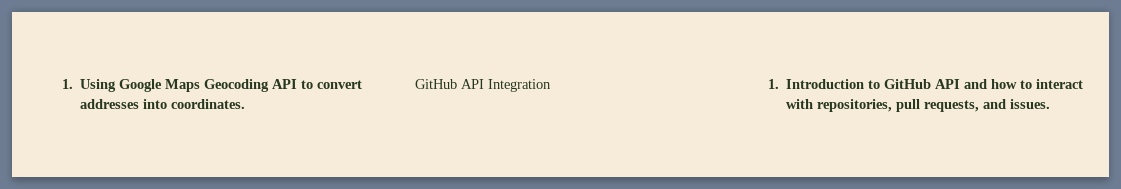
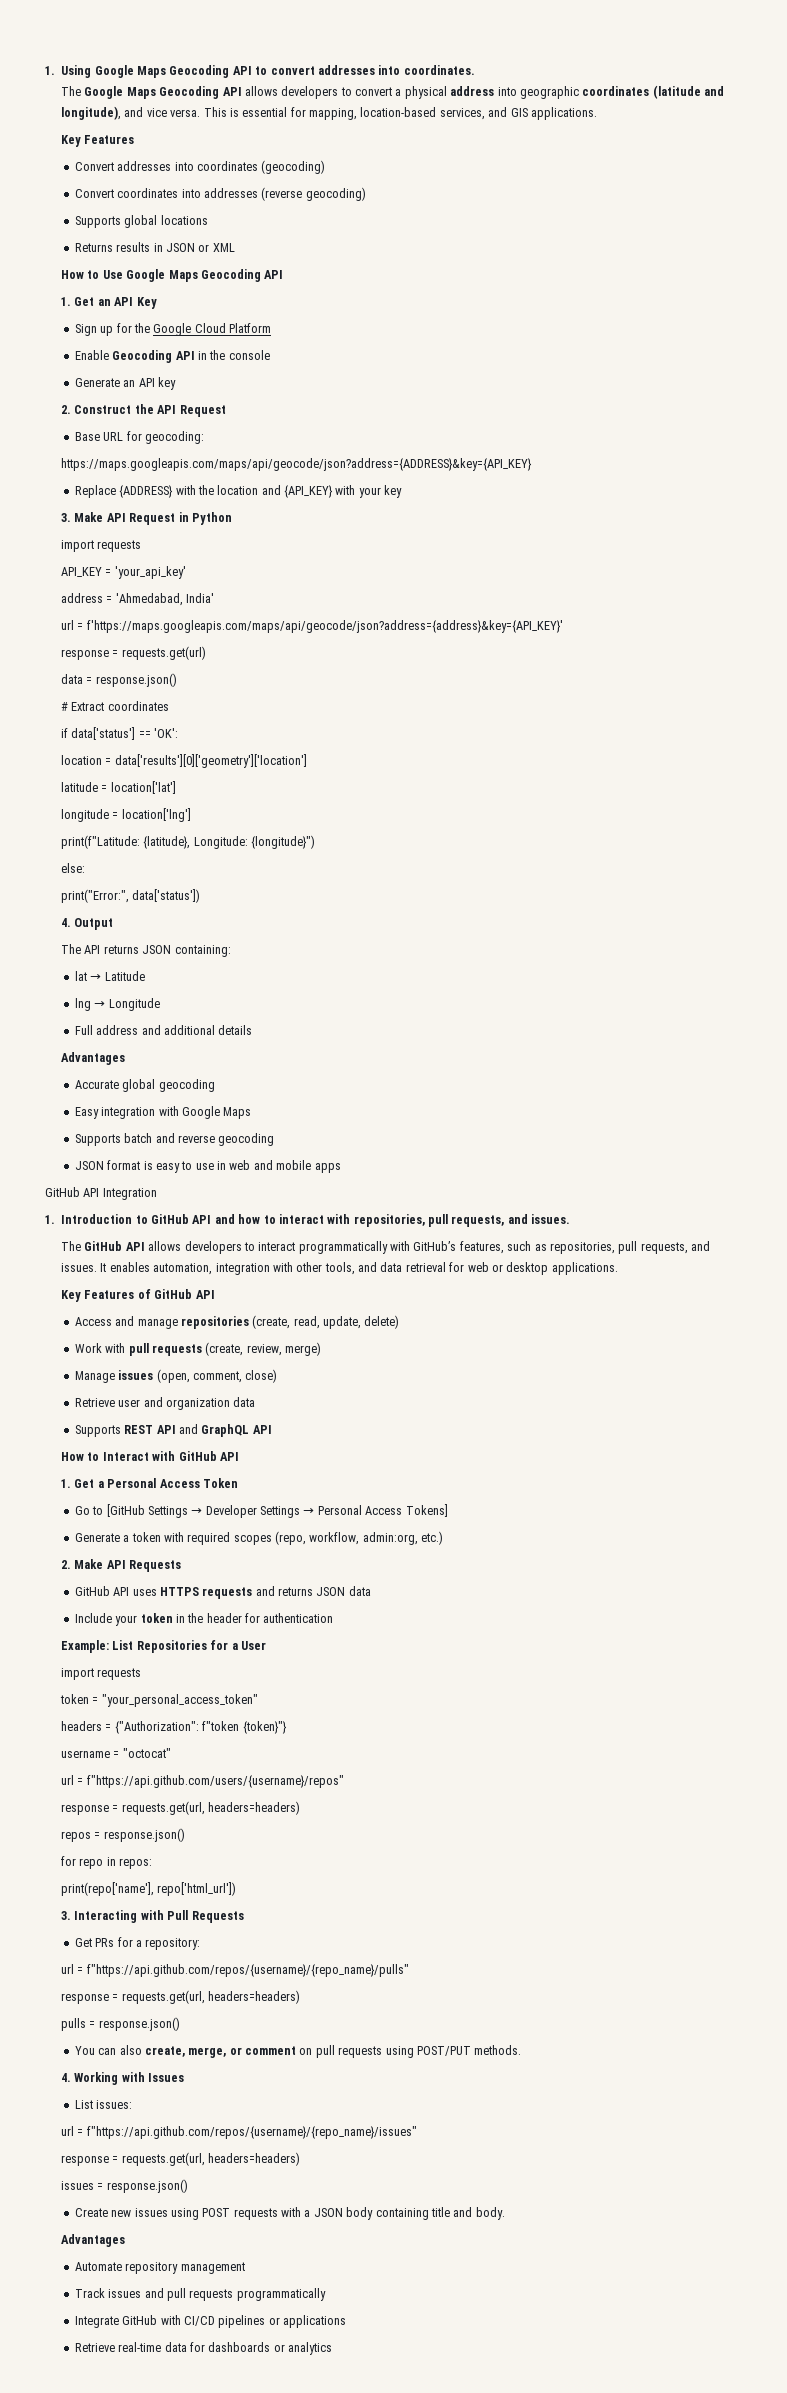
(246, 104) none -> [61,85,725,99] [61,106,597,120] [61,135,135,147] [74,160,326,174] [74,187,366,201] [74,215,208,228] [74,242,235,252] [61,269,284,282] [61,297,157,309] [74,323,272,336] [74,350,270,363] [74,377,176,390] [61,404,226,417] [74,431,204,444] [61,458,533,471] [74,485,403,498] [61,512,232,525] [61,540,142,552] [61,566,186,579] [61,593,215,606] [61,620,563,633] [61,646,206,660] [61,673,177,687] [61,701,169,711] [61,727,179,740] [61,754,307,768] [61,781,176,794] [61,808,191,822] [61,835,316,849] [61,863,86,873] [61,889,201,903] [61,918,114,930] [61,944,231,957] [74,971,145,981] [74,998,160,1011] [74,1025,253,1035] [61,1052,126,1065] [74,1079,215,1092] [74,1106,252,1119] [74,1133,275,1146] [74,1160,341,1173] // The Google Maps Geocoding API allows developers to convert a physical address into geographic coordinates (latitude and longitude), and vice versa. This is essential for mapping, location-based services, and GIS applications. // Key Features // Convert addresses into coordinates (geocoding) // Convert coordinates into addresses (reverse geocoding) // Supports global locations // Returns results in JSON or XML // How to Use Google Maps Geocoding API // 1. Get an API Key // Sign up for the Google Cloud Platform // Enable Geocoding API in the console // Generate an API key // 2. Construct the API Request // Base URL for geocoding: // https://maps.googleapis.com/maps/api/geocode/json?address={ADDRESS}&key={API_KEY} // Replace {ADDRESS} with the location and {API_KEY} with your key // 3. Make API Request in Python // import requests // API_KEY = 'your_api_key' // address = 'Ahmedabad, India' // url = f'https://maps.googleapis.com/maps/api/geocode/json?address={address}&key={API_KEY}' // response = requests.get(url) // data = response.json() // # Extract coordinates // if data['status'] == 'OK': // location = data['results'][0]['geometry']['location'] // latitude = location['lat'] // longitude = location['lng'] // print(f"Latitude: {latitude}, Longitude: {longitude}") // else: // print("Error:", data['status']) // 4. Output // The API returns JSON containing: // lat → Latitude // lng → Longitude // Full address and additional details // Advantages // Accurate global geocoding // Easy integration with Google Maps // Supports batch and reverse geocoding // JSON format is easy to use in web and mobile apps
(1051, 104) none -> [61,1241,711,1254] [61,1262,618,1275] [61,1289,215,1302] [74,1315,400,1329] [74,1342,322,1356] [74,1369,278,1383] [74,1397,256,1410] [74,1424,272,1437] [61,1451,239,1461] [61,1478,238,1488] [74,1504,448,1518] [74,1531,444,1545] [61,1559,182,1572] [74,1586,371,1599] [74,1613,334,1626] [61,1640,266,1653] [61,1668,142,1680] [60,1694,258,1707] [61,1721,287,1734] [61,1748,171,1758] [61,1775,344,1788] [61,1801,301,1815] [61,1828,185,1842] [61,1856,153,1869] [61,1882,237,1896] [61,1910,244,1923] [74,1937,201,1950] [61,1964,409,1977] [61,1990,301,2004] [61,2017,180,2031] [74,2045,522,2058] [61,2072,185,2085] [74,2100,133,2109] [61,2126,417,2139] [61,2152,301,2166] [61,2179,188,2193] [74,2207,505,2220] [61,2234,126,2247] [74,2262,245,2274] [74,2288,326,2301] [74,2315,347,2328] [74,2342,333,2355] // The GitHub API allows developers to interact programmatically with GitHub’s features, such as repositories, pull requests, and issues. It enables automation, integration with other tools, and data retrieval for web or desktop applications. // Key Features of GitHub API // Access and manage repositories (create, read, update, delete) // Work with pull requests (create, review, merge) // Manage issues (open, comment, close) // Retrieve user and organization data // Supports REST API and GraphQL API // How to Interact with GitHub API // 1. Get a Personal Access Token // Go to [GitHub Settings → Developer Settings → Personal Access Tokens] // Generate a token with required scopes (repo, workflow, admin:org, etc.) // 2. Make API Requests // GitHub API uses HTTPS requests and returns JSON data // Include your token in the header for authentication // Example: List Repositories for a User // import requests // token = "your_personal_access_token" // headers = {"Authorization": f"token {token}"} // username = "octocat" // url = f"https://api.github.com/users/{username}/repos" // response = requests.get(url, headers=headers) // repos = response.json() // for repo in repos: // print(repo['name'], repo['html_url']) // 3. Interacting with Pull Requests // Get PRs for a repository: // url = f"https://api.github.com/repos/{username}/{repo_name}/pulls" // response = requests.get(url, headers=headers) // pulls = response.json() // You can also create, merge, or comment on pull requests using POST/PUT methods. // 4. Working with Issues // List issues: // url = f"https://api.github.com/repos/{username}/{repo_name}/issues" // response = requests.get(url, headers=headers) // issues = response.json() // Create new issues using POST requests with a JSON body containing title and body. // Advantages // Automate repository management // Track issues and pull requests programmatically // Integrate GitHub with CI/CD pipelines or applications // Retrieve real-time data for dashboards or analytics

